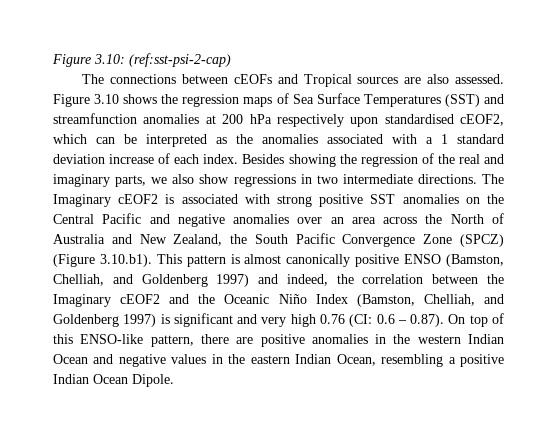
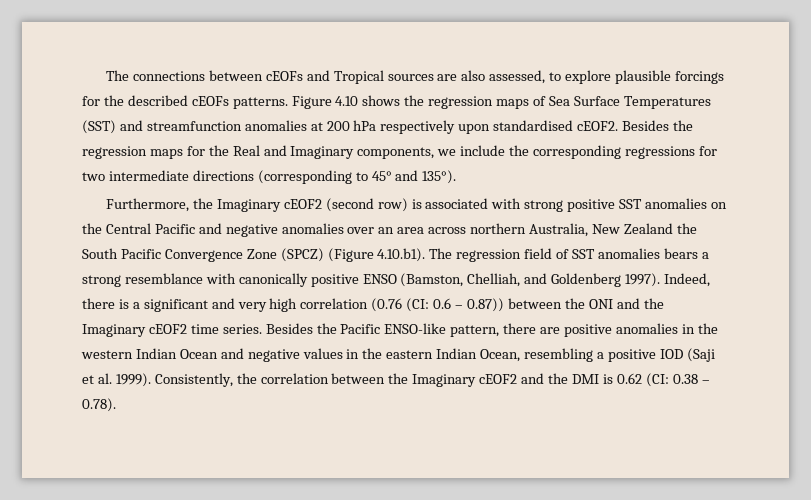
[52,53,231,67] Figure 3.10: (ref:sst-psi-2-cap) // -> (106, 75) none
[455,74,504,84] [53,94,120,107] assessed. Figure 3.10 -> [489,70,724,84] [82,95,359,109] assessed, to explore plausible forcings for the described cEOFs patterns. Figure 4.10
[460,114,504,126] [53,134,504,147] [53,153,504,167] [53,174,505,187] [53,194,159,207] cEOF2, which can be interpreted as the anomalies associated with a 1 standard deviation increase of each index. Besides showing the regression of the real and imaginary parts, we also show regressions in two intermediate directions. The Imaginary cEOF2 -> [577,120,693,131] [82,145,717,159] [82,170,457,184] [106,198,408,212] cEOF2. Besides the regression maps for the Real and Imaginary components, we include the corresponding regressions for two intermediate directions (corresponding to 45° and 135°). // Furthermore, the Imaginary cEOF2 (second row)
[425,213,504,224] [53,234,223,246] the North of Australia and New Zealand, -> [470,223,673,237] northern Australia, New Zealand
[99,254,282,267] 3.10.b1). This pattern is almost -> [377,248,709,262] [82,273,236,287] 4.10.b1). The regression field of SST anomalies bears a strong resemblance with
[216,274,504,287] [53,294,504,307] [53,314,170,327] 1997) and indeed, the correlation between the Imaginary cEOF2 and the Oceanic Niño Index (Bamston, Chelliah, and Goldenberg 1997) is -> [625,273,711,287] [82,298,140,309] 1997). Indeed, there is a
[320,314,345,324] 0.76 -> [300,298,403,312] correlation (0.76
[410,313,504,327] [53,334,73,344] 0.87). On top of this -> [466,298,664,312] [82,323,381,337] 0.87)) between the ONI and the Imaginary cEOF2 time series. Besides the Pacific
[53,374,174,387] Indian Ocean Dipole. -> [659,348,715,362] [82,373,710,387] [82,398,116,412] IOD (Saji et al. 1999). Consistently, the correlation between the Imaginary cEOF2 and the DMI is 0.62 (CI: 0.38 – 0.78).

